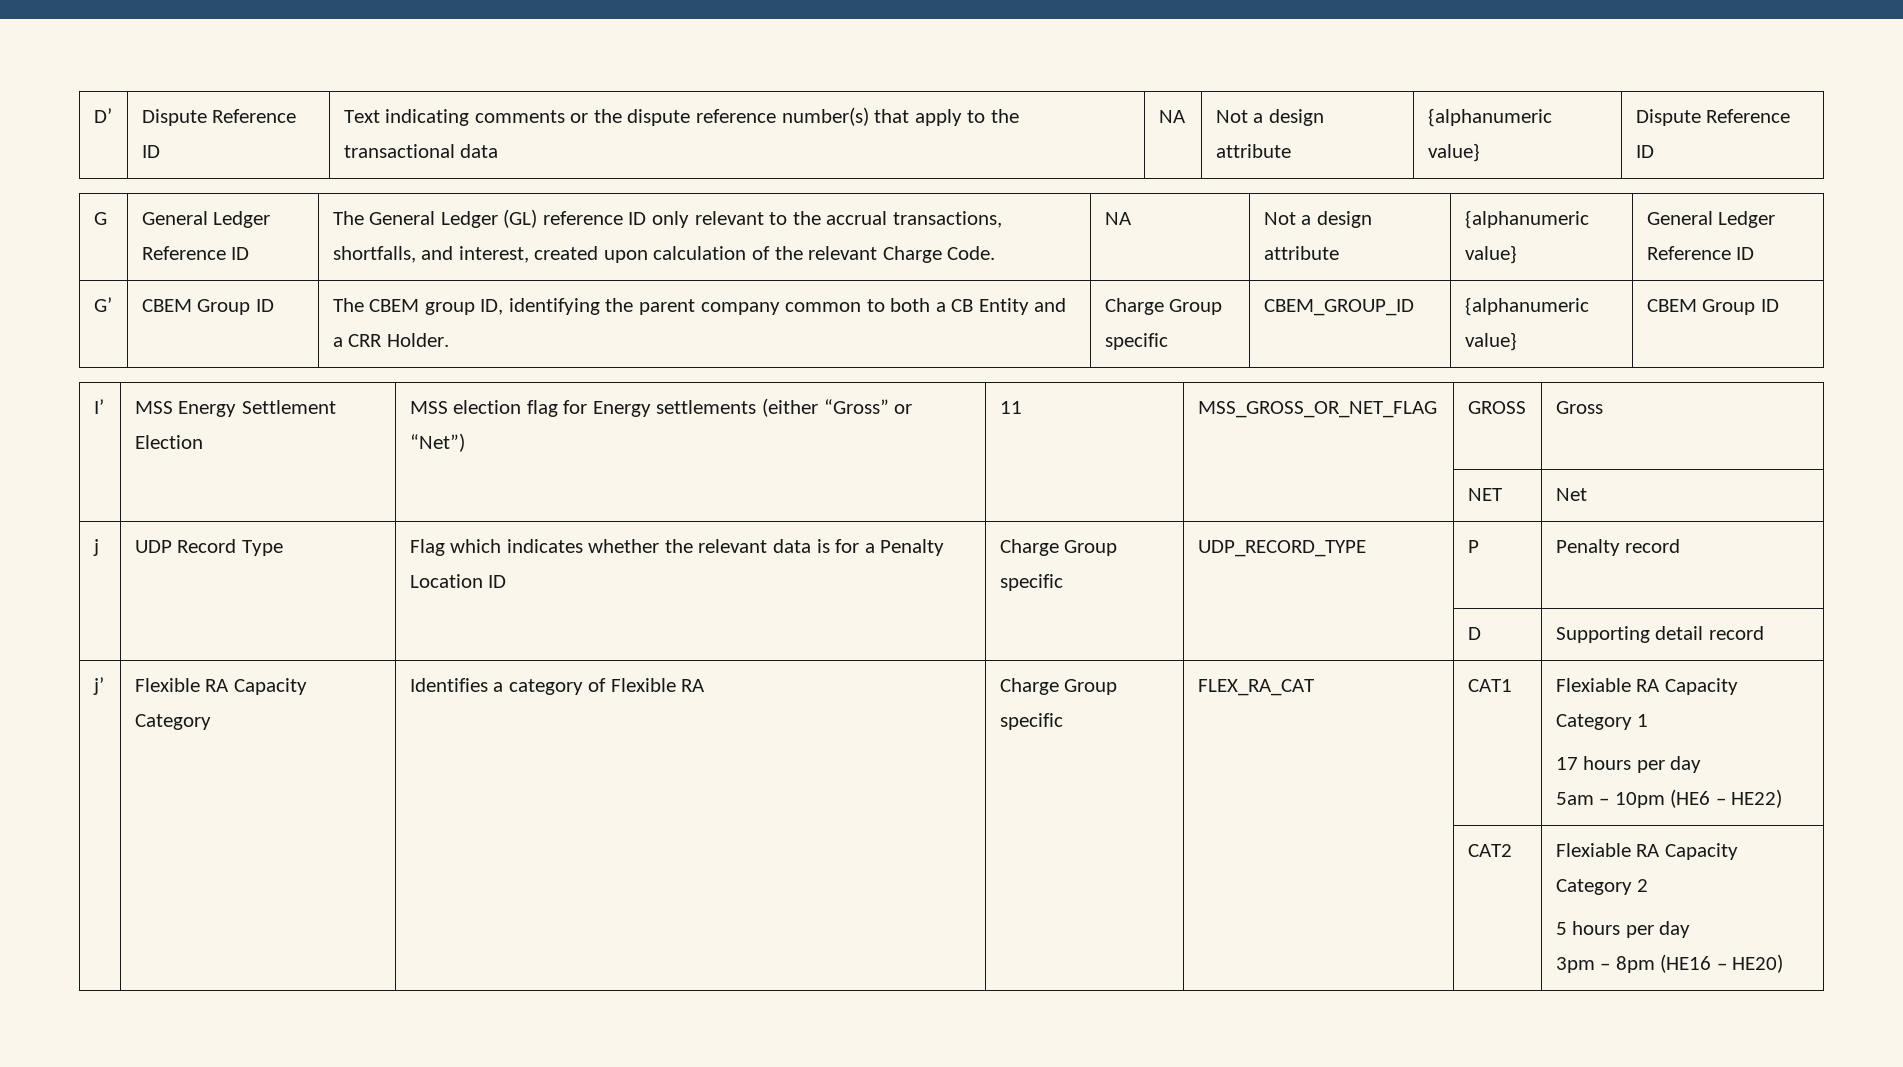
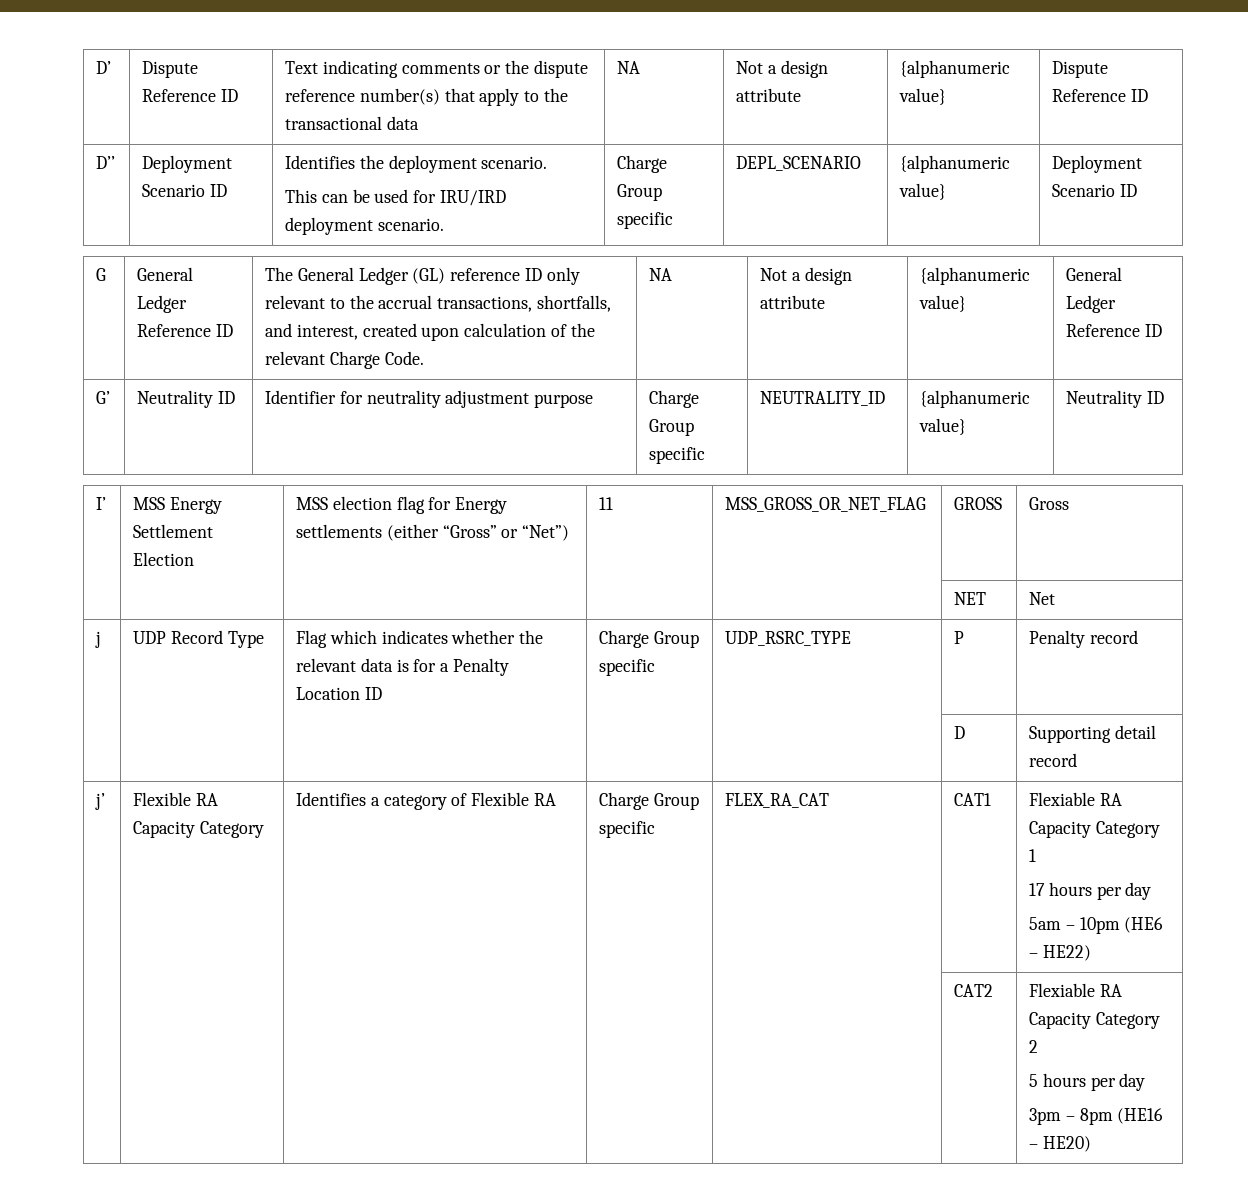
(1654, 151) none -> [96,156,116,169] [142,155,233,173] [142,184,228,197] [285,155,548,173] [285,189,506,206] [285,217,445,235] [617,155,668,173] [617,184,663,201] [617,212,674,229] [736,156,862,171] [900,155,1011,173] [899,183,947,200] [1052,155,1143,173] [1052,184,1138,197] // D’’ | Deployment Scenario ID | Identifies the deployment scenario. // This can be used for IRU/IRD deployment scenario. | Charge Group specific | DEPL_SCENARIO | {alphanumeric value} | Deployment Scenario ID
[141,299,274,315] [332,298,1067,315] [332,333,449,347] [1104,298,1223,315] [1104,333,1168,350] [1263,299,1414,316] [1464,297,1589,316] [1464,332,1517,351] [1646,299,1756,315] CBEM Group ID | The CBEM group ID, identifying the parent company common to both a CB Entity and a CRR Holder. | Charge Group specific | CBEM_GROUP_ID | {alphanumeric value} | CBEM Group -> [137,390,236,408] [265,390,594,408] [649,390,700,408] [649,419,695,436] [649,447,706,464] [760,391,886,406] [920,390,1031,408] [919,418,967,435] [1066,390,1143,408] Neutrality ID | Identifier for neutrality adjustment purpose | Charge Group specific | NEUTRALITY_ID | {alphanumeric value} | Neutrality
[1197,540,1366,557] UDP_RECORD_TYPE -> [725,631,852,646] UDP_RSRC_TYPE

